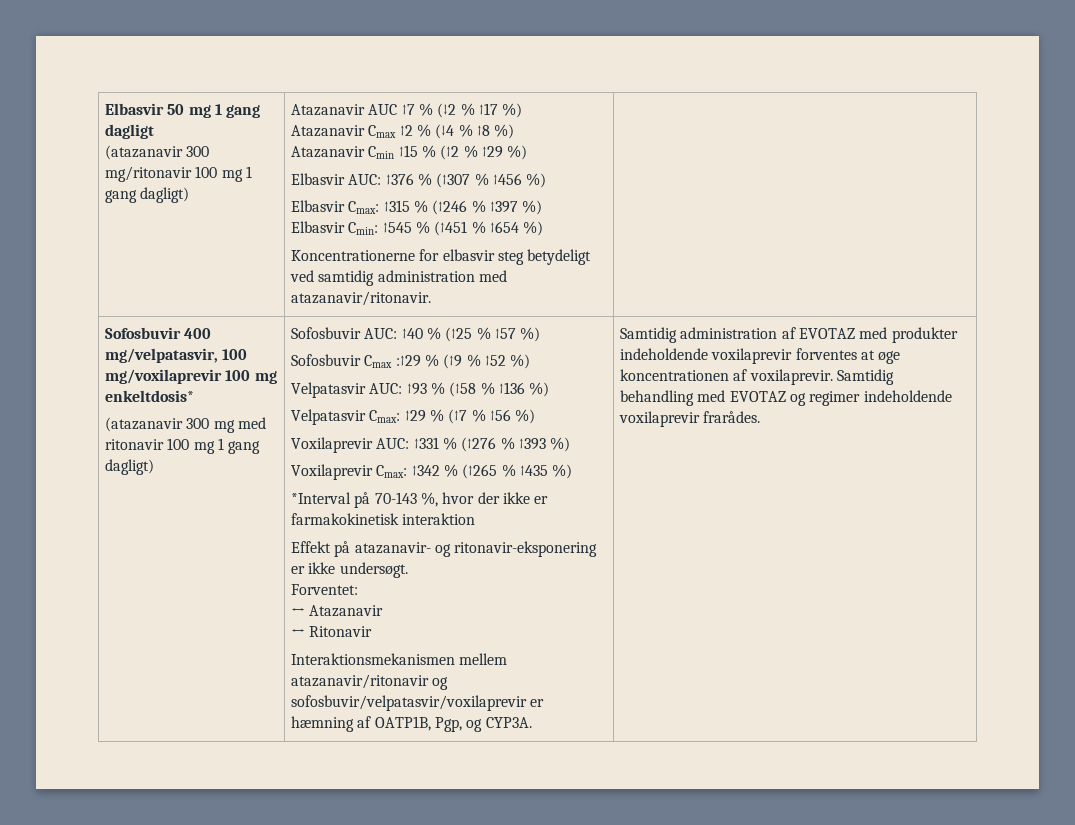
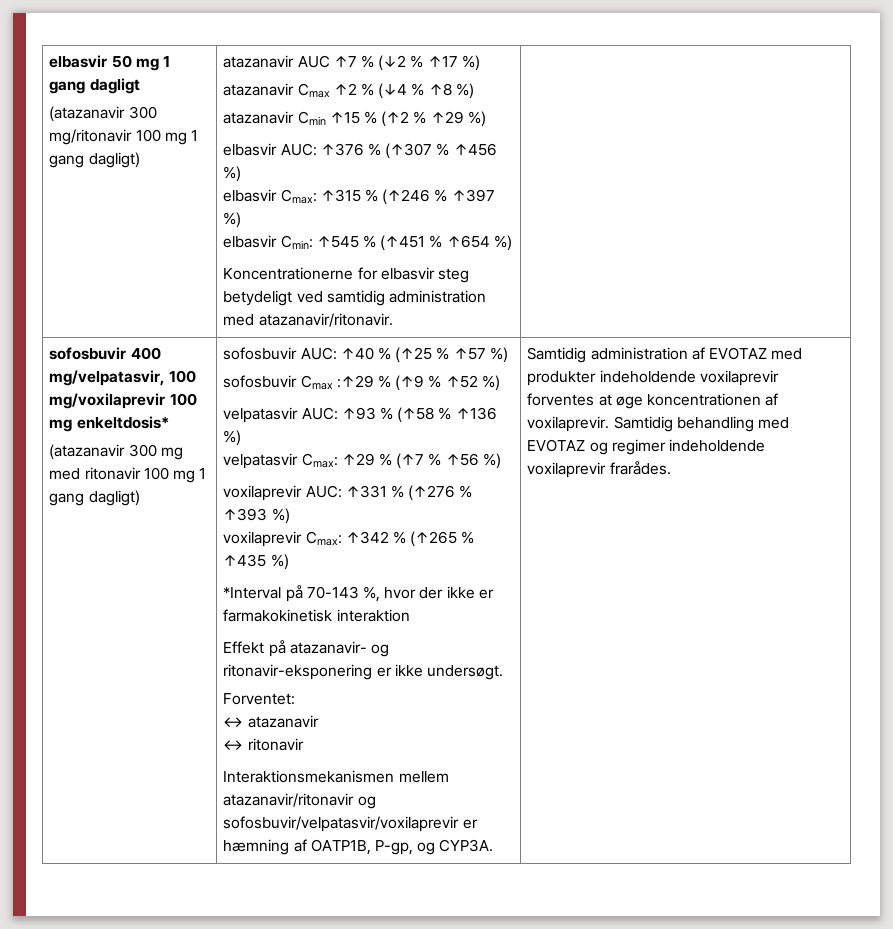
[104,103,164,115] Elbasvir -> [49,55,108,68] elbasvir
[290,104,365,116] Atazanavir -> [223,55,295,68] atazanavir
[290,125,365,137] Atazanavir -> [223,83,295,96] atazanavir
[290,146,365,158] Atazanavir -> [223,111,295,124] atazanavir
[290,173,345,185] Elbasvir -> [223,143,278,156] elbasvir
[290,200,345,212] Elbasvir -> [223,189,278,202] elbasvir
[290,221,345,233] Elbasvir -> [223,235,278,248] elbasvir
[104,327,181,339] Sofosbuvir -> [49,347,127,360] sofosbuvir
[290,327,361,339] Sofosbuvir -> [223,347,298,360] sofosbuvir
[290,354,361,366] Sofosbuvir -> [223,375,298,388] sofosbuvir
[290,382,366,398] Velpatasvir -> [223,407,299,423] velpatasvir
[290,409,366,425] Velpatasvir -> [223,453,299,469] velpatasvir
[290,437,373,453] Voxilaprevir -> [223,485,303,501] voxilaprevir
[290,464,373,480] Voxilaprevir -> [223,531,303,547] voxilaprevir
[309,605,384,617] [290,626,373,637] Atazanavir // ↔ Ritonavir -> [247,715,319,728] [223,738,304,751] atazanavir // ↔ ritonavir
[434,717,462,732] Pgp, -> [375,840,414,855] P-gp,

